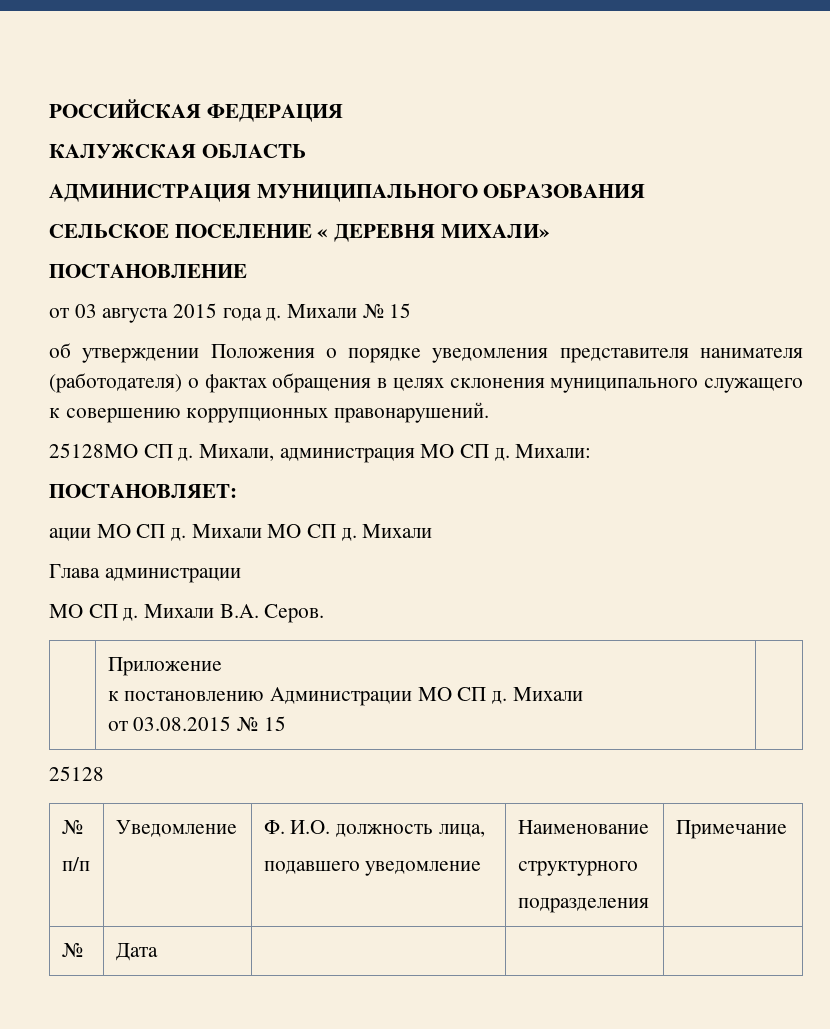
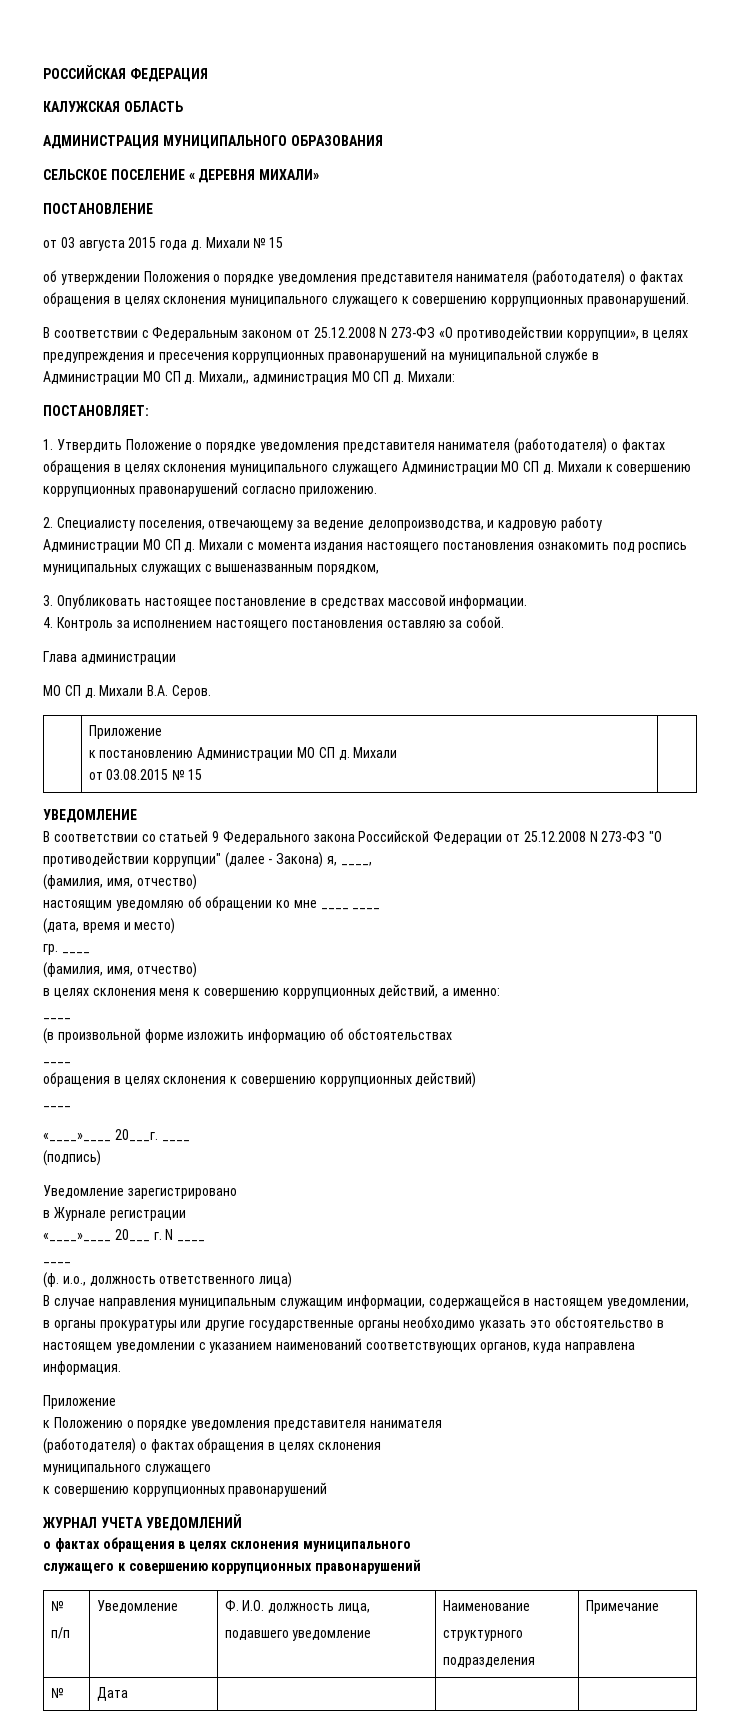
[49,443,275,461] 25128МО СП д. Михали, -> [43,326,689,341] [43,348,600,363] [43,371,250,385] В соответствии с Федеральным законом от 25.12.2008 N 273-ФЗ «О противодействии коррупции», в целях предупреждения и пресечения коррупционных правонарушений на муниципальной службе в Администрации МО СП д. Михали,,
[49,524,433,541] ации МО СП д. Михали МО СП д. Михали -> [43,438,665,454] [43,460,692,475] [43,482,378,497] [43,516,603,531] [43,539,688,553] [43,564,380,575] [43,594,528,609] [43,616,505,631] 1. Утвердить Положение о порядке уведомления представителя нанимателя (работодателя) о фактах обращения в целях склонения муниципального служащего Администрации МО СП д. Михали к совершению коррупционных правонарушений согласно приложению. // 2. Специалисту поселения, отвечающему за ведение делопроизводства, и кадровую работу Администрации МО СП д. Михали с момента издания настоящего постановления ознакомить под роспись муниципальных служащих с вышеназванным порядком, // 3. Опубликовать настоящее постановление в средствах массовой информации. // 4. Контроль за исполнением настоящего постановления оставляю за собой.
[49,766,104,781] 25128 -> [43,809,137,823] [43,830,663,845] [43,852,372,868] [43,874,197,890] [43,896,317,911] [320,908,381,910] [43,918,176,934] [43,944,90,955] [43,962,197,978] [43,984,501,999] [43,1018,71,1020] [43,1028,452,1044] [43,1062,71,1064] [43,1072,477,1088] [43,1106,71,1108] [43,1129,190,1142] [43,1150,101,1166] [43,1185,237,1199] [43,1207,186,1221] [43,1229,174,1242] [177,1240,206,1242] [43,1262,71,1264] [43,1272,293,1288] [43,1294,690,1309] [43,1316,664,1331] [43,1338,636,1353] [43,1361,121,1375] [43,1395,116,1409] [43,1417,442,1431] [43,1438,381,1454] [43,1464,211,1475] [43,1482,328,1497] [42,1514,242,1531] [43,1537,411,1552] [43,1559,422,1574] УВЕДОМЛЕНИЕ // В соответствии со статьей 9 Федерального закона Российской Федерации от 25.12.2008 N 273-ФЗ "О противодействии коррупции" (далее - Закона) я, ____, // (фамилия, имя, отчество) // настоящим уведомляю об обращении ко мне ____ ____ // (дата, время и место) // гр. ____ // (фамилия, имя, отчество) // в целях склонения меня к совершению коррупционных действий, а именно: // ____ // (в произвольной форме изложить информацию об обстоятельствах // ____ // обращения в целях склонения к совершению коррупционных действий) // ____ // «____»____ 20___г. ____ // (подпись) // Уведомление зарегистрировано // в Журнале регистрации // «____»____ 20___ г. N ____ // ____ // (ф. и.о., должность ответственного лица) // В случае направления муниципальным служащим информации, содержащейся в настоящем уведомлении, в органы прокуратуры или другие государственные органы необходимо указать это обстоятельство в настоящем уведомлении с указанием наименований соответствующих органов, куда направлена информация. // Приложение // к Положению о порядке уведомления представителя нанимателя // (работодателя) о фактах обращения в целях склонения // муниципального служащего // к совершению коррупционных правонарушений // ЖУРНАЛ УЧЕТА УВЕДОМЛЕНИЙ // о фактах обращения в целях склонения муниципального // служащего к совершению коррупционных правонарушений

